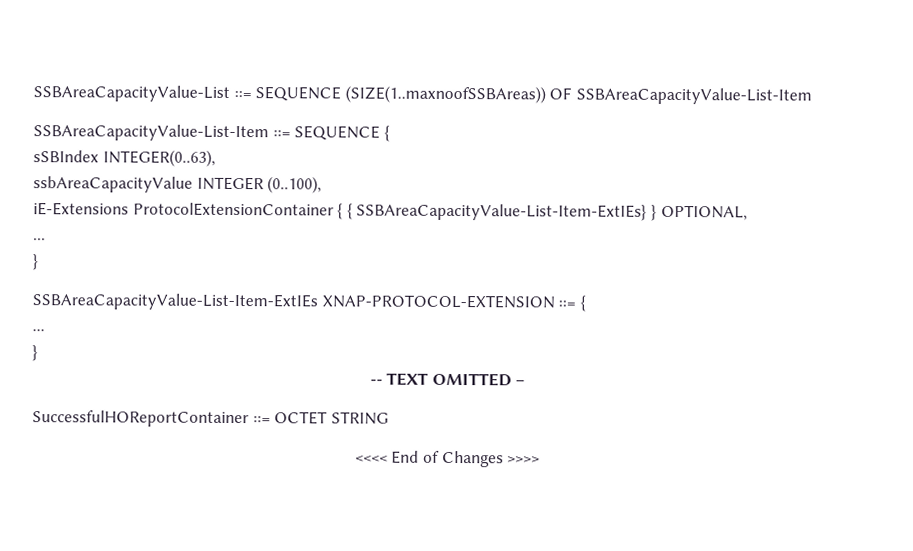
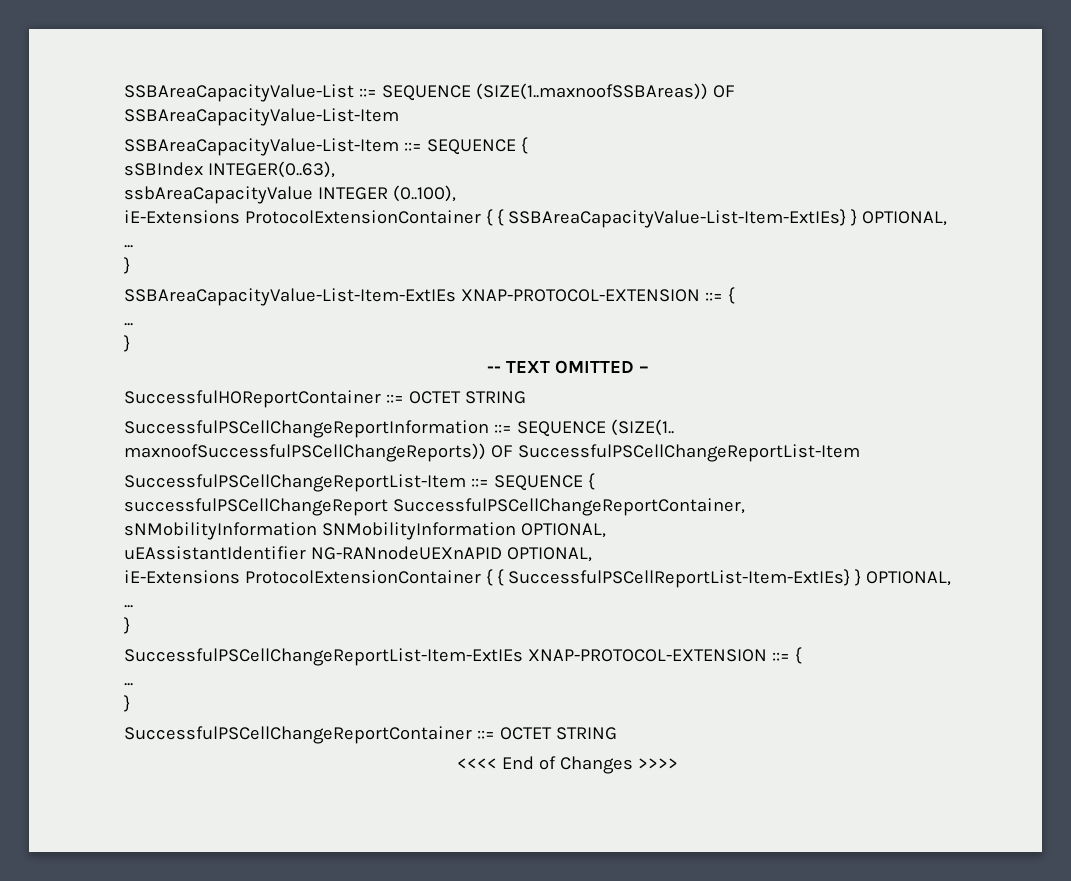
(389, 418) none -> [124,419,674,438] [124,443,860,462] [124,473,595,492] [124,498,745,516] [124,522,606,540] [124,546,592,562] [124,569,951,588] [124,605,133,608] [124,617,130,634] [124,647,802,666] [124,683,133,686] [124,695,130,712] [124,726,617,744] // SuccessfulPSCellChangeReportInformation ::= SEQUENCE (SIZE(1.. maxnoofSuccessfulPSCellChangeReports)) OF SuccessfulPSCellChangeReportList-Item // SuccessfulPSCellChangeReportList-Item ::= SEQUENCE { // successfulPSCellChangeReport SuccessfulPSCellChangeReportContainer, // sNMobilityInformation SNMobilityInformation OPTIONAL, // uEAssistantIdentifier NG-RANnodeUEXnAPID OPTIONAL, // iE-Extensions ProtocolExtensionContainer { { SuccessfulPSCellReportList-Item-ExtIEs} } OPTIONAL, // ... // } // SuccessfulPSCellChangeReportList-Item-ExtIEs XNAP-PROTOCOL-EXTENSION ::= { // ... // } // SuccessfulPSCellChangeReportContainer ::= OCTET STRING

